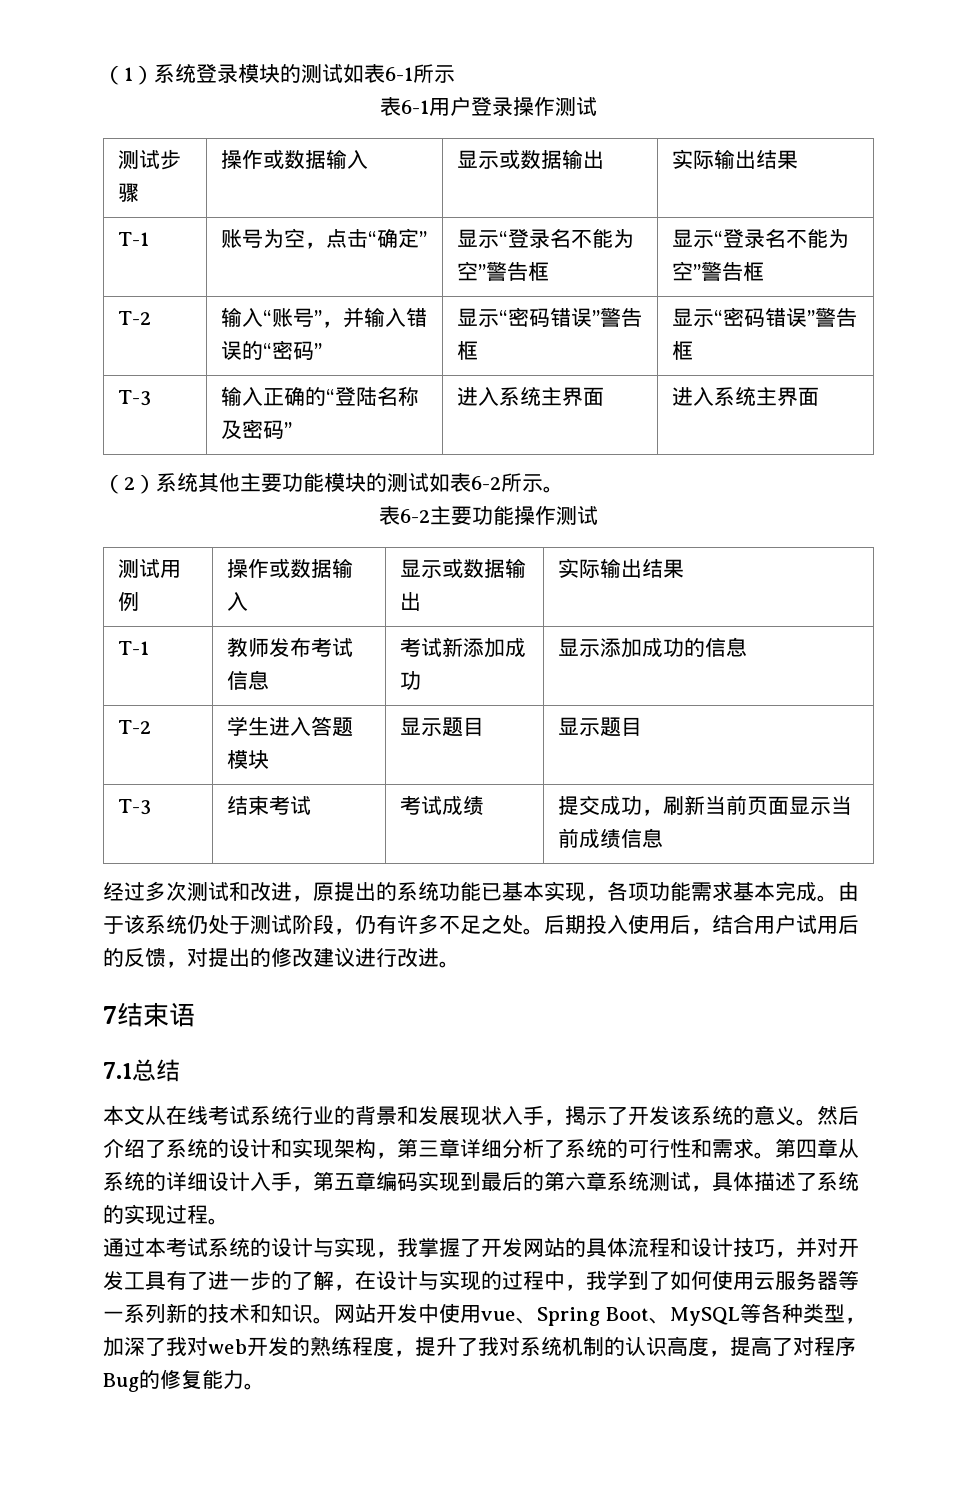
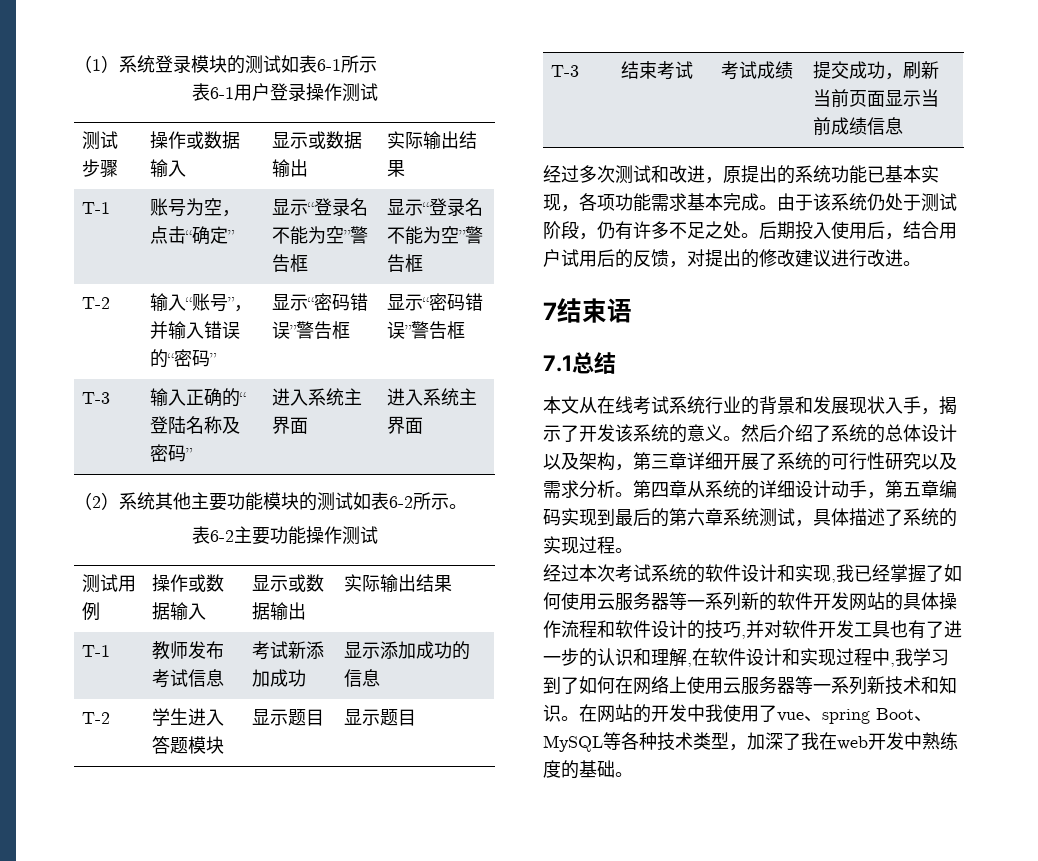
[229,1138,334,1159] 设计和实现 -> [885,424,957,442] [543,452,579,470] 总体设计以及
[502,1139,544,1158] 分析 -> [723,453,759,470] 开展
[691,1138,754,1158] 和需求 -> [885,452,957,470] [543,480,615,498] 研究以及需求分析
[250,1172,271,1191] 入 -> [831,480,849,498] 动
[103,1237,166,1257] 通过本 -> [543,564,615,582] 经过本次
[271,1237,859,1258] [103,1270,649,1291] 设计与实现，我掌握了开发网站的具体流程和设计技巧，并对开发工具有了进一步的了解，在设计与实现的过程中，我学到 -> [705,564,926,583] 软件设计和实现,我已经掌握
[208,1303,600,1326] 技术和知识。网站开发中使用vue、Spring -> [777,592,957,611] [543,620,962,639] [543,648,949,667] [543,676,957,695] [543,704,870,724] 软件开发网站的具体操作流程和软件设计的技巧,并对软件开发工具也有了进一步的认识和理解,在软件设计和实现过程中,我学习到了如何在网络上使用云服务器等一系列新技术和知识。在网站的开发中我使用了vue、spring
(803, 1313) none -> [657,732,693,751] 技术
[187,1337,208,1356] 对 -> [819,732,837,750] 在
[289,1336,856,1357] [103,1369,244,1392] 的熟练程度，提升了我对系统机制的认识高度，提高了对程序Bug的修复能力 -> [904,732,958,750] [543,760,615,779] 中熟练度的基础

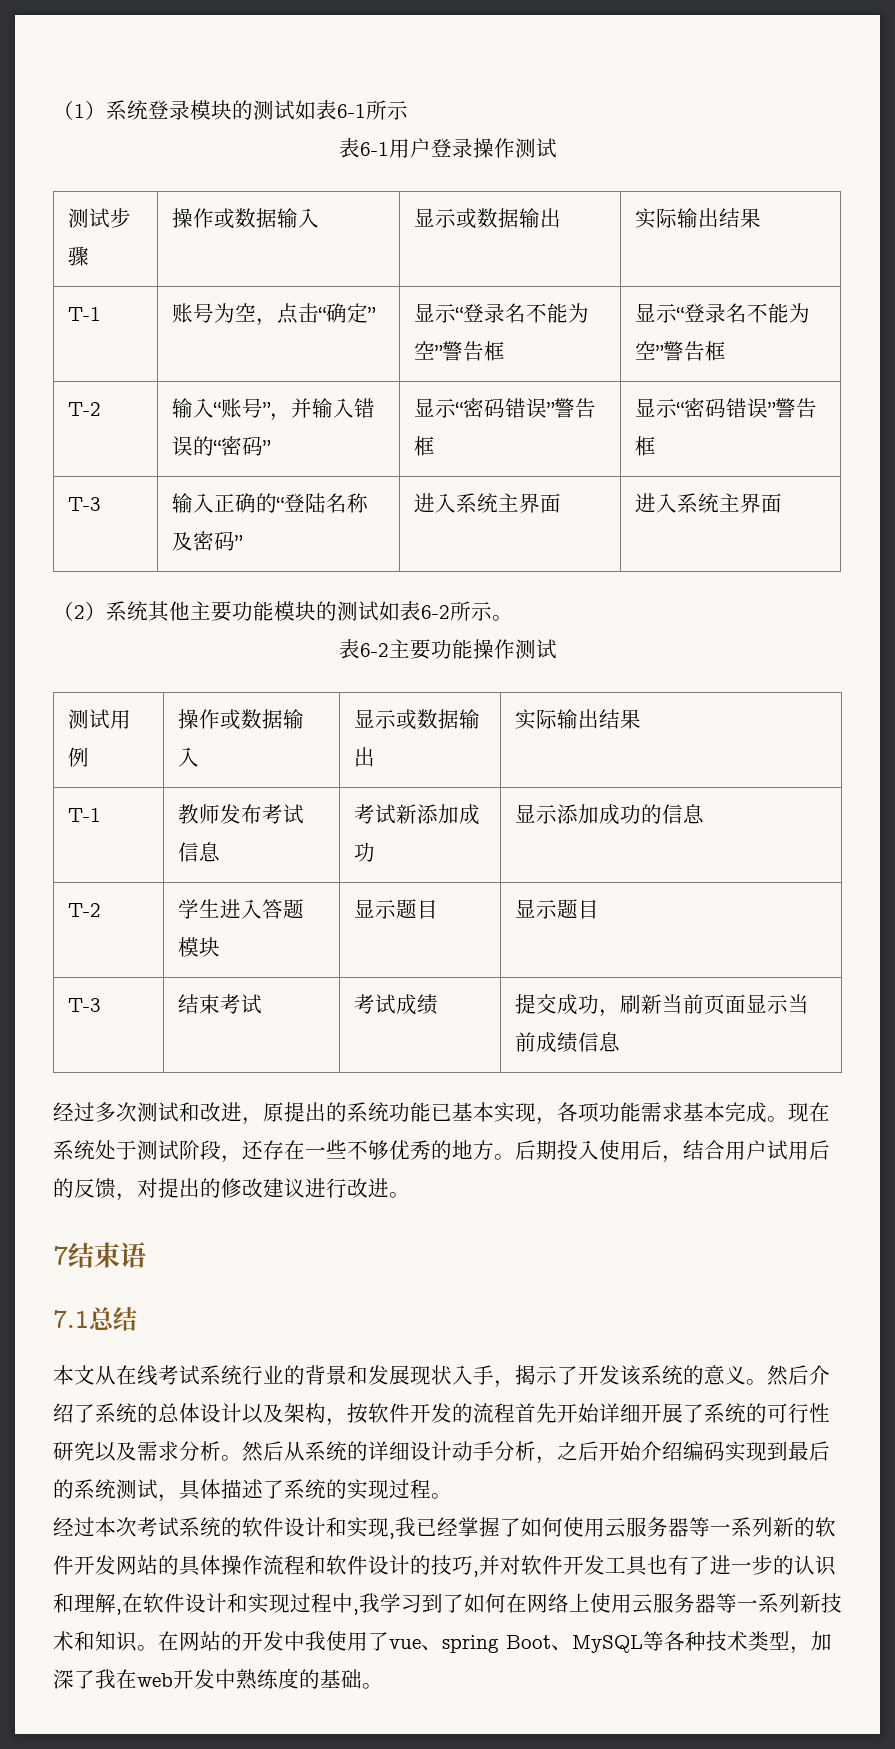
[777,193,885,211] 由于该系统仍 -> [788,1102,830,1122] [53,1140,95,1160] 现在系统
[597,221,741,240] 仍有许多不足之处 -> [242,1140,494,1160] 还存在一些不够优秀的地方
[633,452,687,470] 第三章 -> [347,1403,600,1424] 按软件开发的流程首先开始
[633,480,687,498] 第四章 -> [242,1441,284,1462] 然后
[867,480,939,499] ，第五章 -> [494,1441,683,1464] 分析，之后开始介绍
[669,508,723,526] 第六章 -> (74, 1489) none

